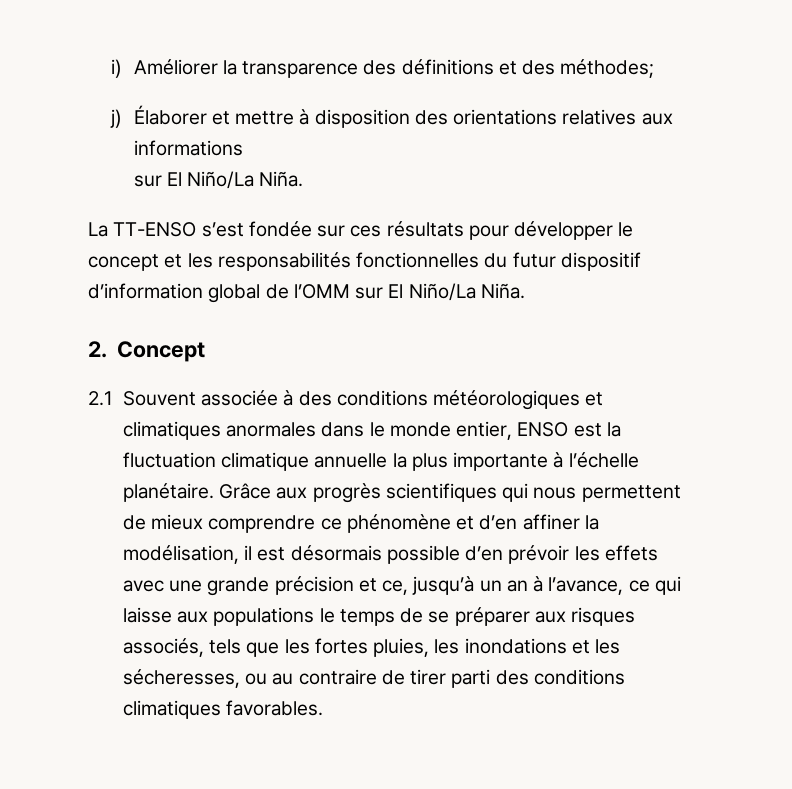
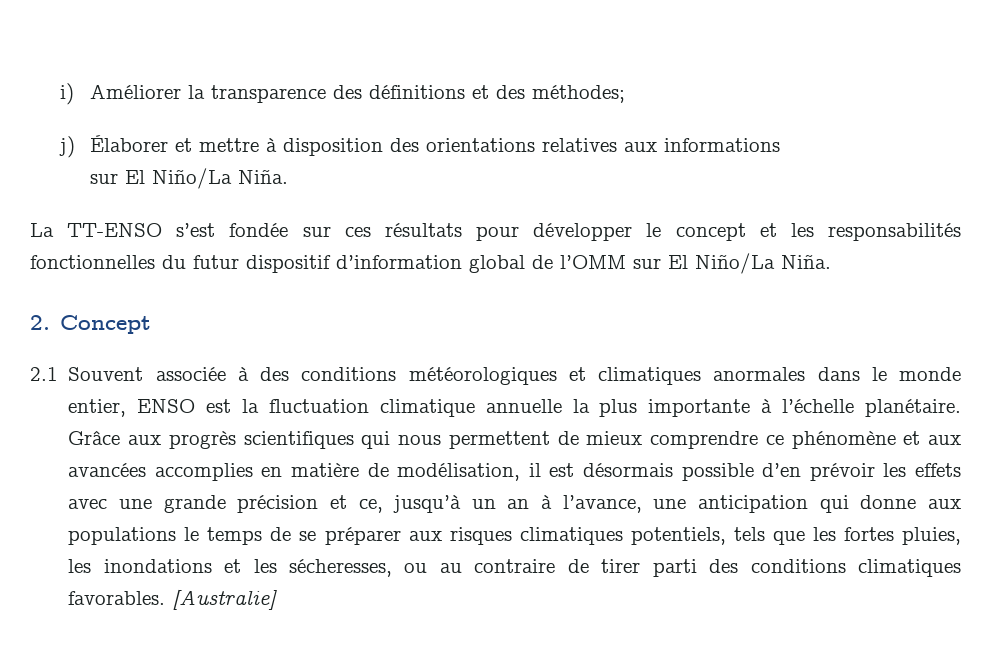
[479,514,599,530] d’en affiner la -> [928,435,961,445] [68,463,389,481] aux avancées accomplies en matière de
[628,576,681,595] [122,607,172,623] ce qui laisse -> [653,495,917,513] une anticipation qui donne
[122,638,204,657] associés, -> [519,527,726,545] climatiques potentiels,
(324, 708) none -> [172,589,278,610] [Australie]

